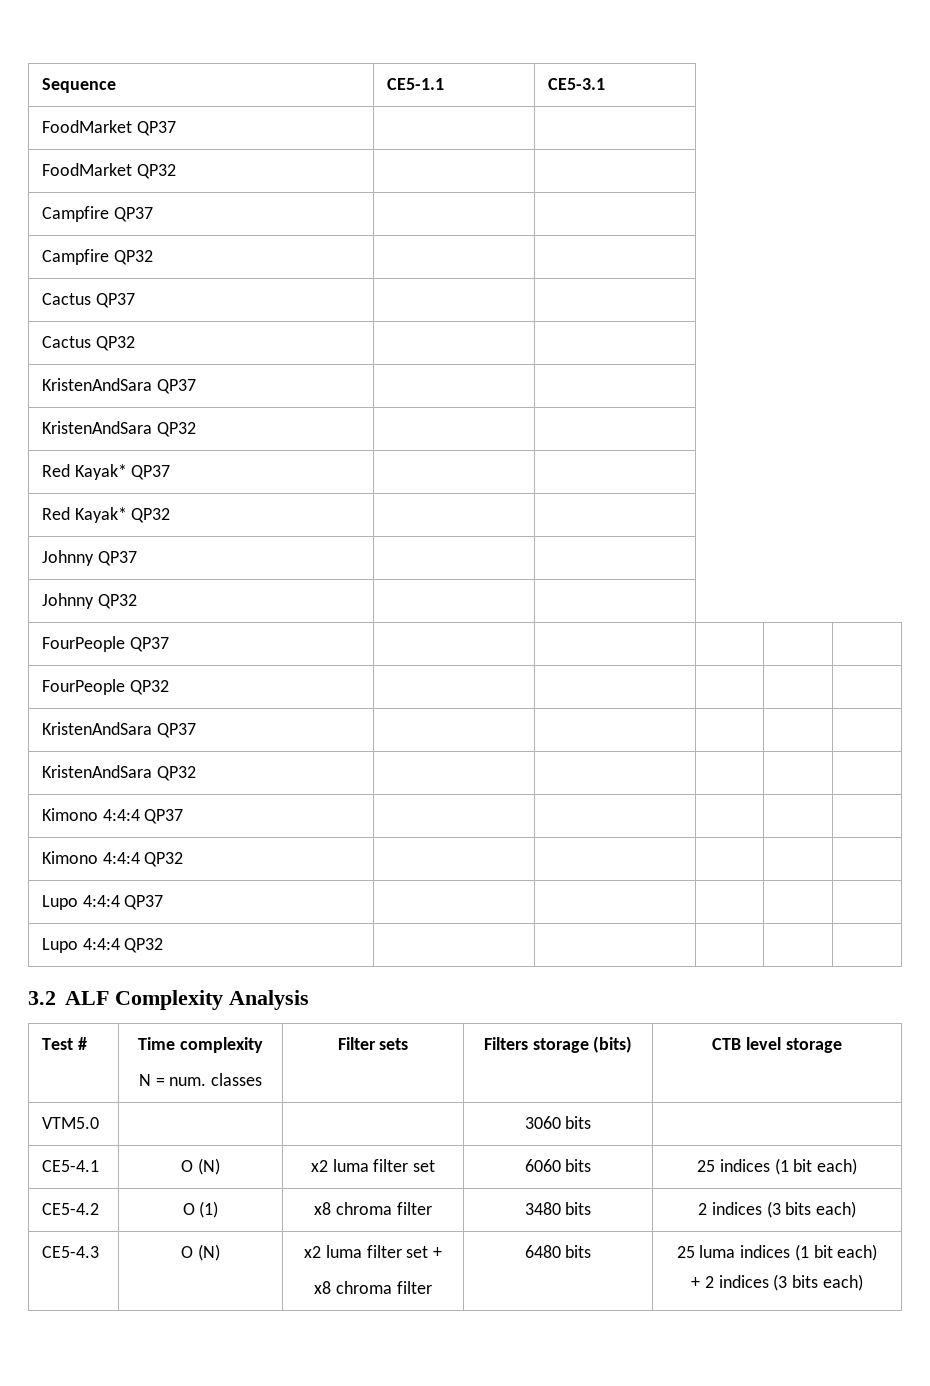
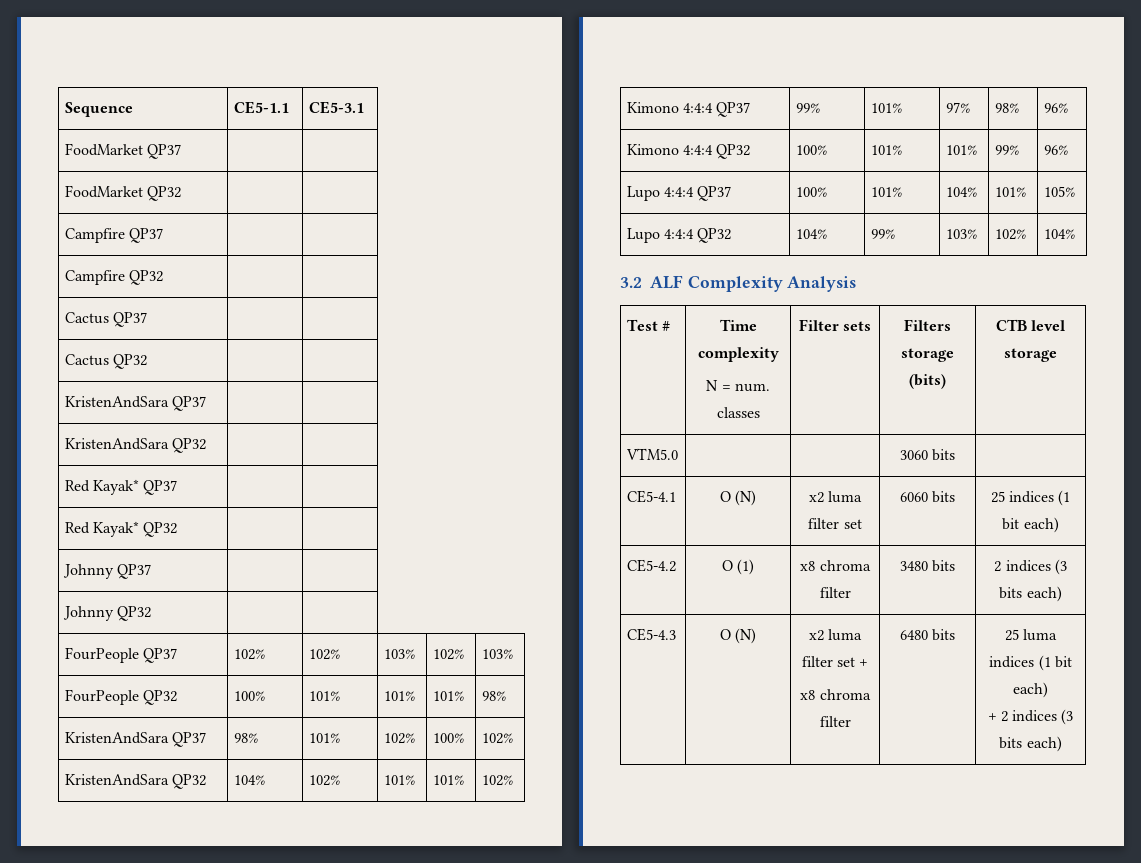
[41,679,169,695] [41,722,196,738] [41,765,196,781] [41,808,184,824] [41,851,184,867] [41,895,164,910] [41,938,164,953] | | | | // FourPeople QP32 | | | | | // KristenAndSara QP37 | | | | | // KristenAndSara QP32 | | | | | // Kimono 4:4:4 QP37 | | | | | // Kimono 4:4:4 QP32 | | | | | // Lupo 4:4:4 QP37 | | | | | // Lupo 4:4:4 QP32 | | | | | -> [233,649,265,660] [308,649,340,660] [383,649,415,659] [432,649,464,660] [481,649,513,659] [64,689,177,705] [233,691,265,701] [308,691,340,701] [383,691,415,701] [432,691,464,701] [481,691,506,701] [64,732,206,747] [233,733,258,743] [308,733,340,743] [383,733,415,744] [432,733,464,743] [481,733,513,744] [64,774,206,789] [233,775,265,785] [308,775,340,786] [383,775,415,785] [432,775,464,785] [481,775,513,786] [626,102,751,117] [795,103,820,113] [870,103,902,113] [945,102,970,113] [994,103,1019,113] [1043,103,1068,113] [626,144,751,159] [795,145,827,155] [870,145,902,155] [945,145,977,155] [994,145,1019,155] [1043,145,1068,155] [626,186,732,201] [795,187,827,197] [870,187,902,197] [945,187,977,197] [994,187,1026,197] [1043,186,1075,197] [626,228,732,243] [795,229,827,239] [870,229,895,239] [945,229,977,239] [994,229,1026,240] [1043,229,1075,239] 102% | 102% | 103% | 102% | 103% // FourPeople QP32 | 100% | 101% | 101% | 101% | 98% // KristenAndSara QP37 | 98% | 101% | 102% | 100% | 102% // KristenAndSara QP32 | 104% | 102% | 101% | 101% | 102% // Kimono 4:4:4 QP37 | 99% | 101% | 97% | 98% | 96% // Kimono 4:4:4 QP32 | 100% | 101% | 101% | 99% | 96% // Lupo 4:4:4 QP37 | 100% | 101% | 104% | 101% | 105% // Lupo 4:4:4 QP32 | 104% | 99% | 103% | 102% | 104%

